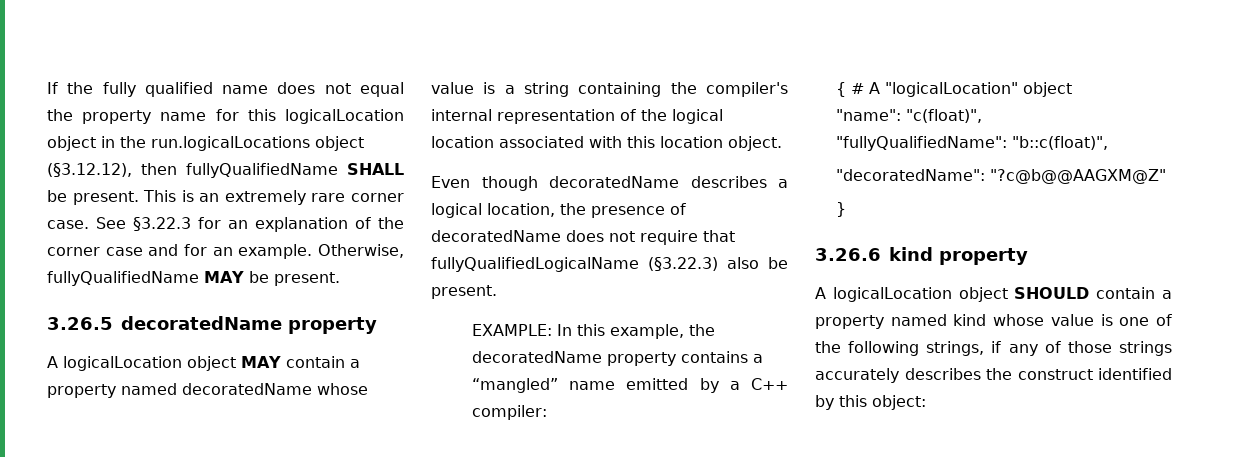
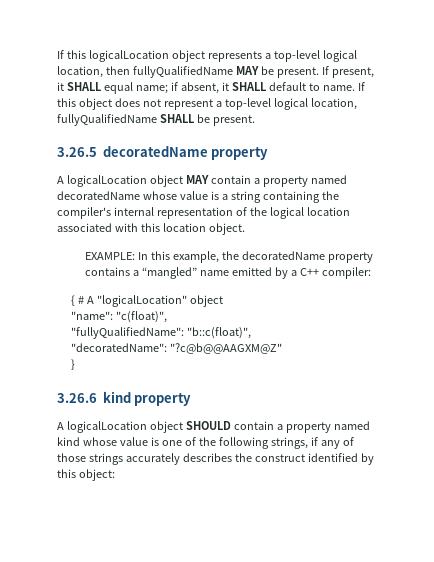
[47,82,404,97] [47,109,404,124] [47,136,364,151] [47,163,132,177] If the fully qualified name does not equal the property name for this logicalLocation object in the run.logicalLocations object (§3.12.12), -> [57,50,357,62] [57,66,103,78] If this logicalLocation object represents a top-level logical location,
[347,163,404,175] [47,190,404,205] [47,217,404,232] [47,244,404,259] [47,271,244,286] SHALL be present. This is an extremely rare corner case. See §3.22.3 for an explanation of the corner case and for an example. Otherwise, fullyQualifiedName MAY -> [235,66,374,78] [57,82,365,94] [57,98,357,110] [57,114,194,126] MAY be present. If present, it SHALL equal name; if absent, it SHALL default to name. If this object does not represent a top-level logical location, fullyQualifiedName SHALL
[431,176,788,191] [431,203,686,218] [431,230,735,245] [431,257,788,272] [431,285,497,299] // Even though decoratedName describes a logical location, the presence of decoratedName does not require that fullyQualifiedLogicalName (§3.22.3) also be present. -> (245, 229) none

